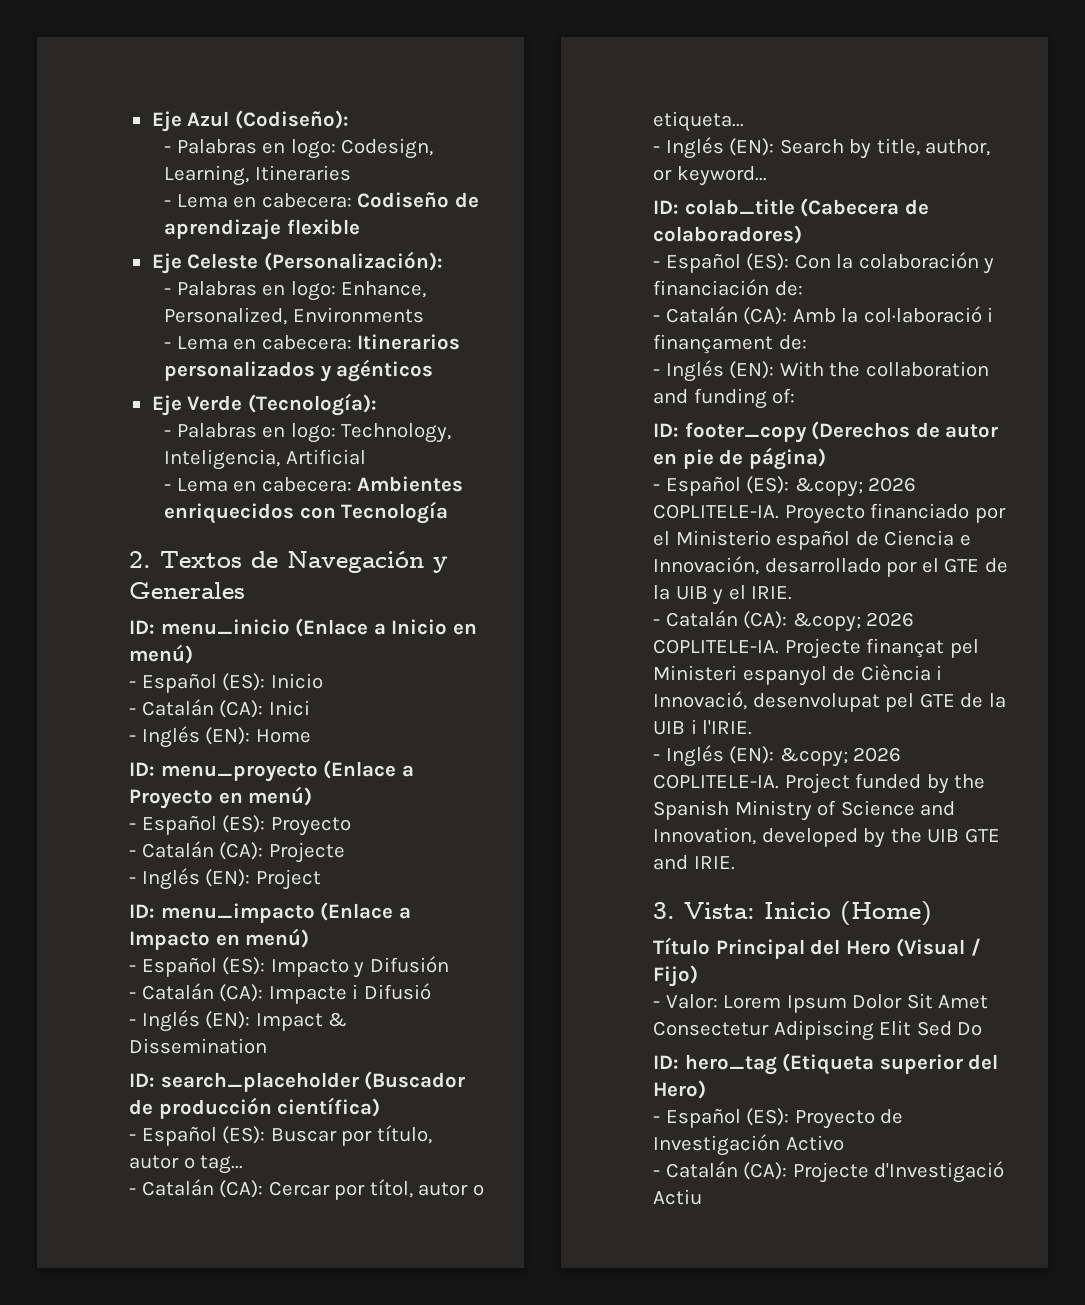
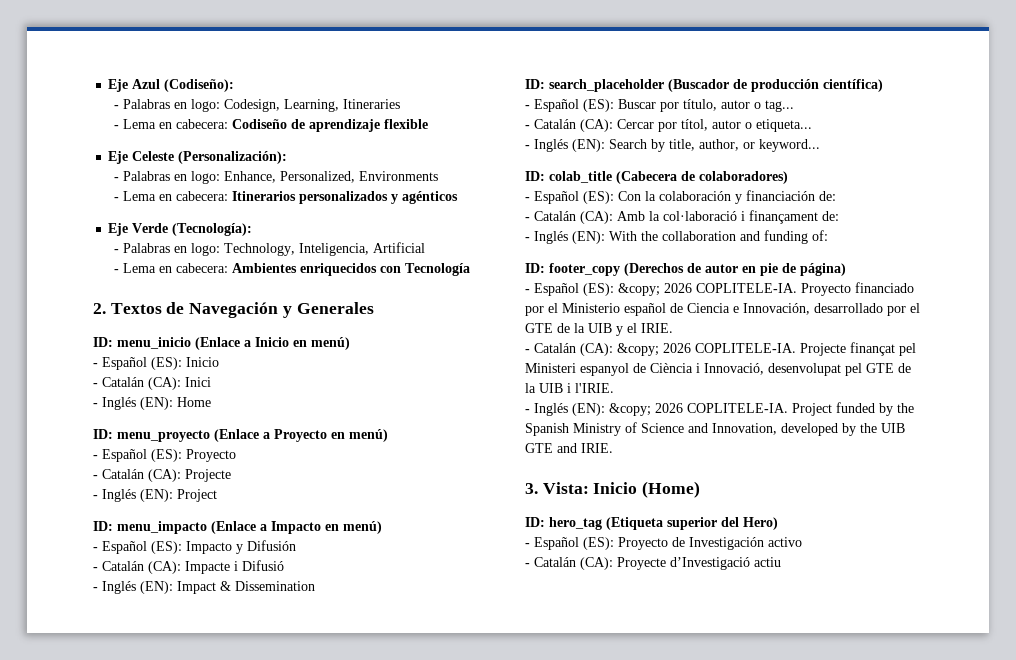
[653,937,981,959] [653,965,698,987] [653,993,989,1013] [653,1020,983,1041] // Título Principal del Hero (Visual / Fijo) // - Valor: Lorem Ipsum Dolor Sit Amet Consectetur Adipiscing Elit Sed Do -> (701, 489) none
[785,1135,844,1151] [653,1161,1005,1183] [653,1189,702,1205] Activo // - Catalán (CA): Projecte d'Investigació Actiu -> [768,537,802,547] [525,557,781,570] activo // - Catalán (CA): Proyecte d’Investigació actiu

